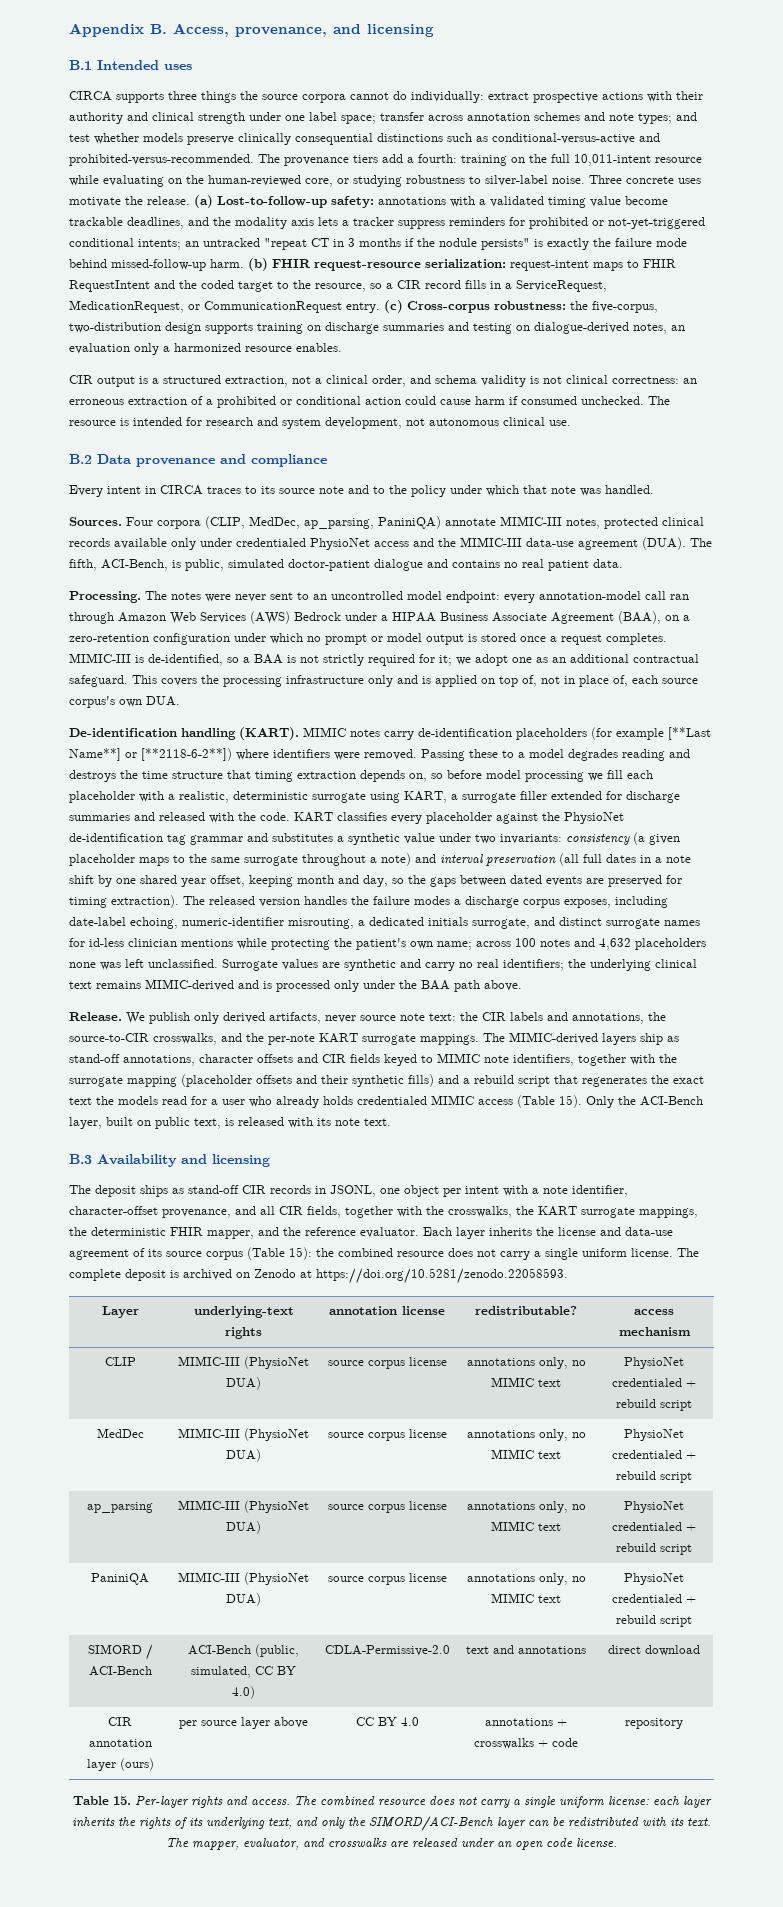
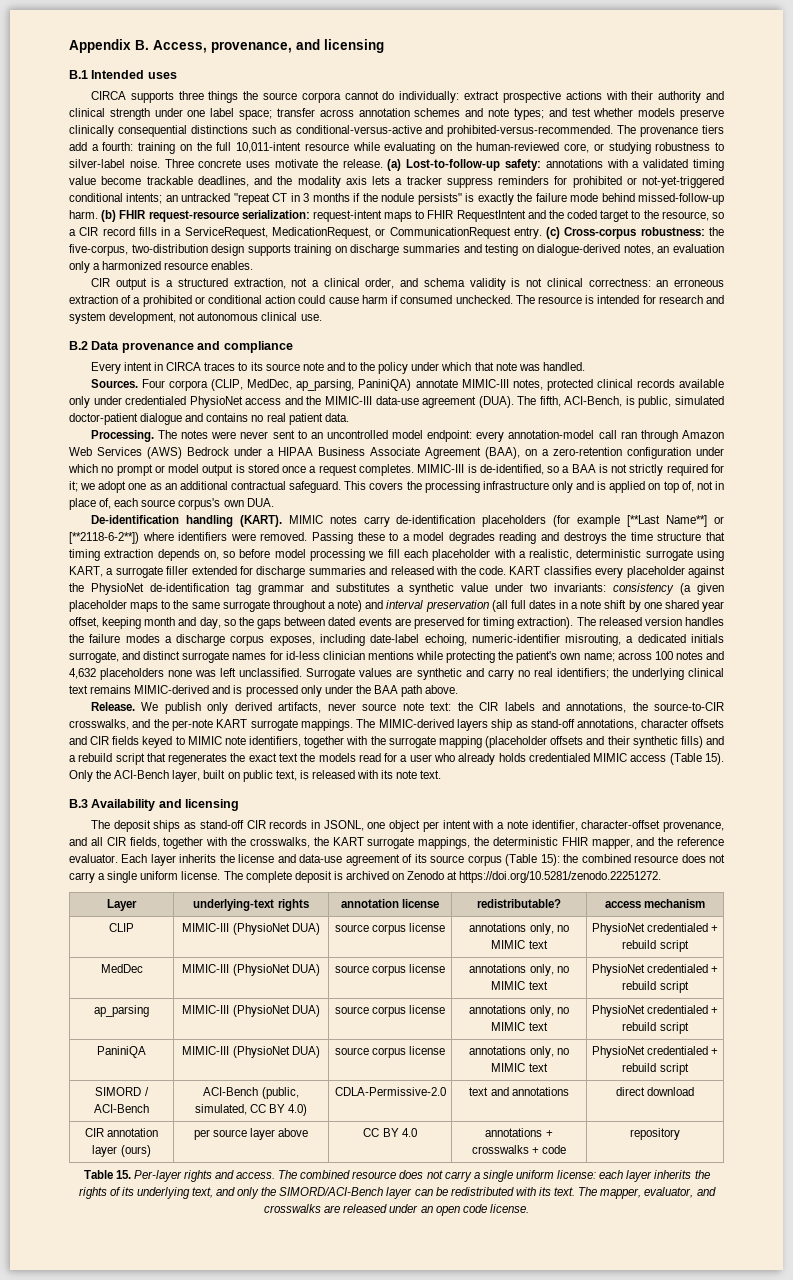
[316,1268,568,1284] https://doi.org/10.5281/zenodo.22058593. -> [459,871,662,883] https://doi.org/10.5281/zenodo.22251272.

